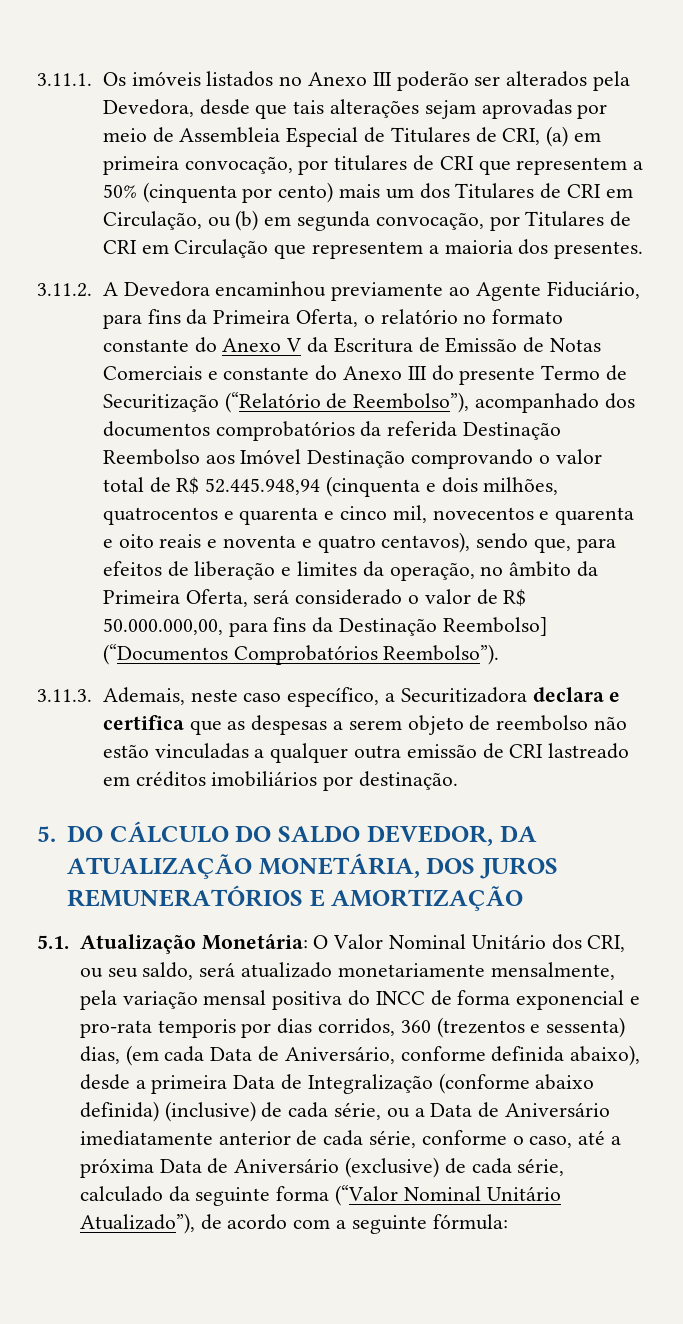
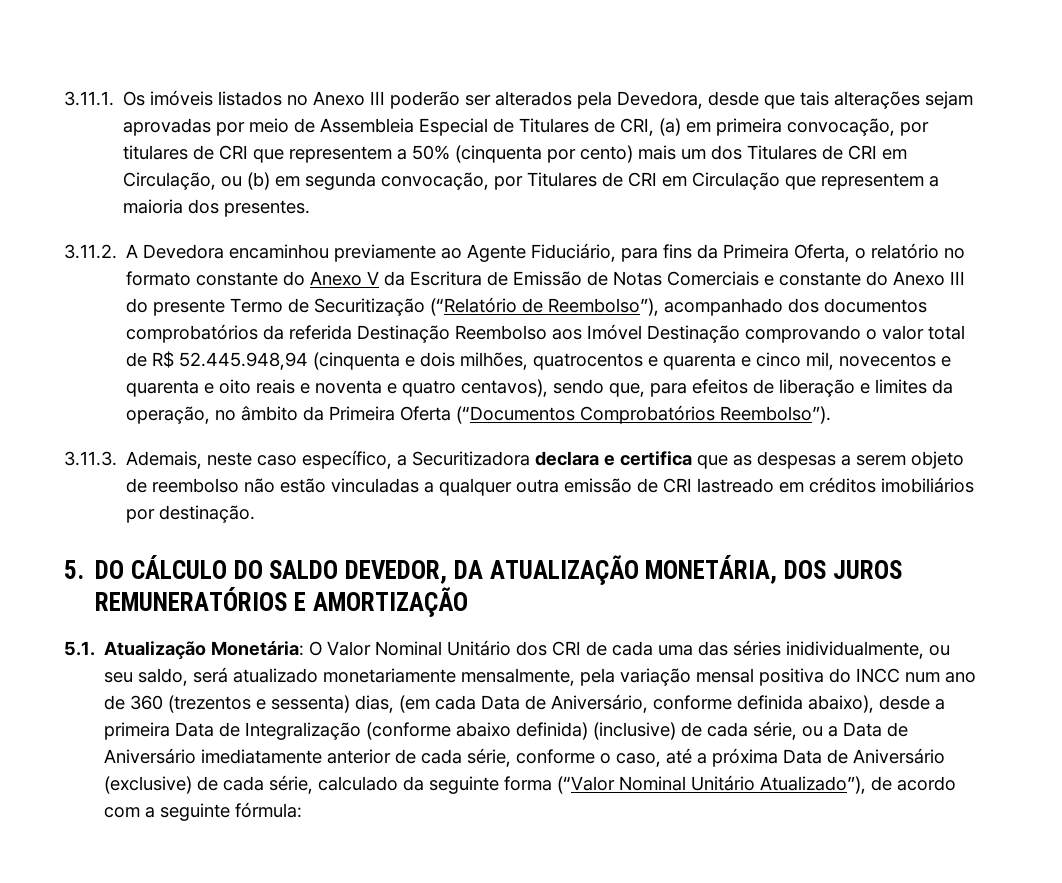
[185,589,527,607] [102,617,548,637] Oferta, será considerado o valor de R$ 50.000.000,00, para fins da Destinação Reembolso] -> [400,406,452,421] Oferta
[587,935,626,952] CRI, -> [552,640,925,659] CRI de cada uma das séries inidividualmente,
[430,990,640,1010] [79,1018,395,1038] de forma exponencial e pro-rata temporis por dias corridos, -> [905,672,977,683] [104,695,126,710] num ano de

